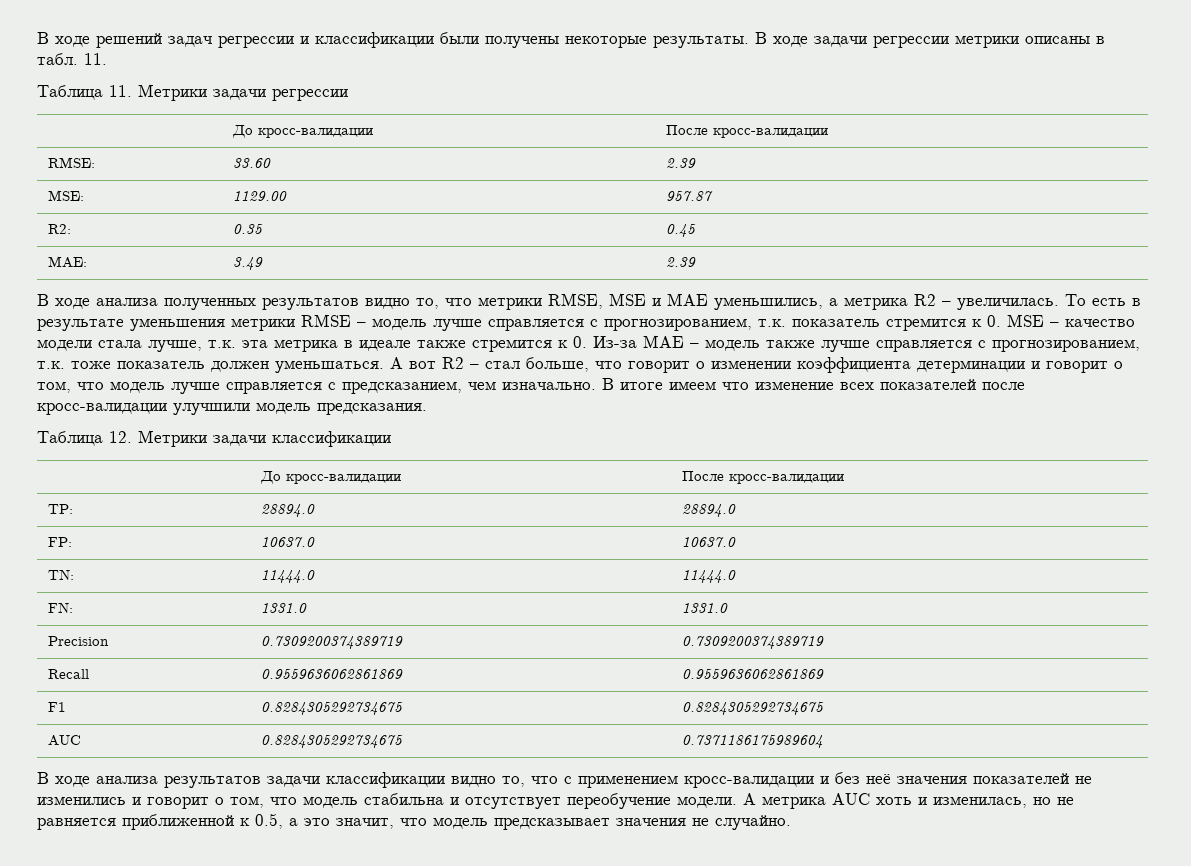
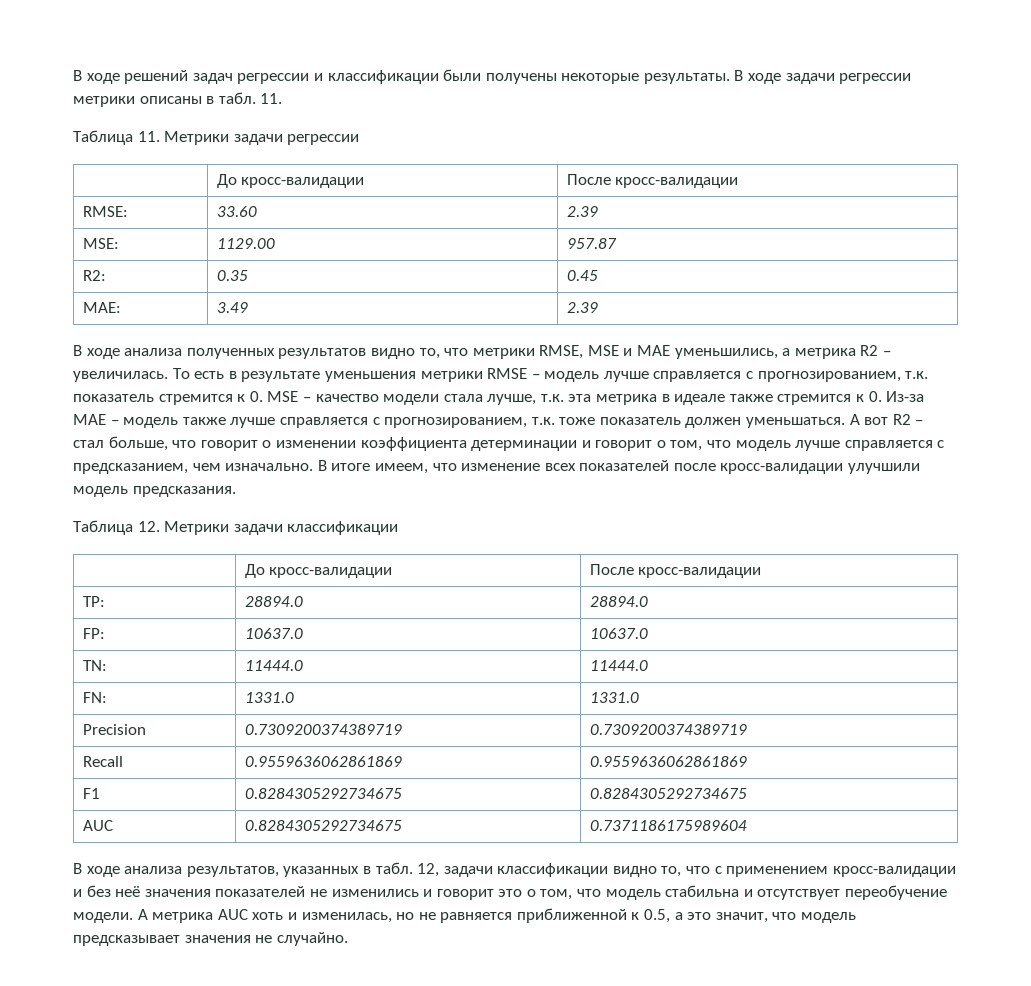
[669,381,716,390] имеем -> [374,463,428,474] имеем,
[164,776,261,788] результатов -> [186,862,440,877] результатов, указанных в табл. 12,
(209, 803) none -> [498,889,523,897] это

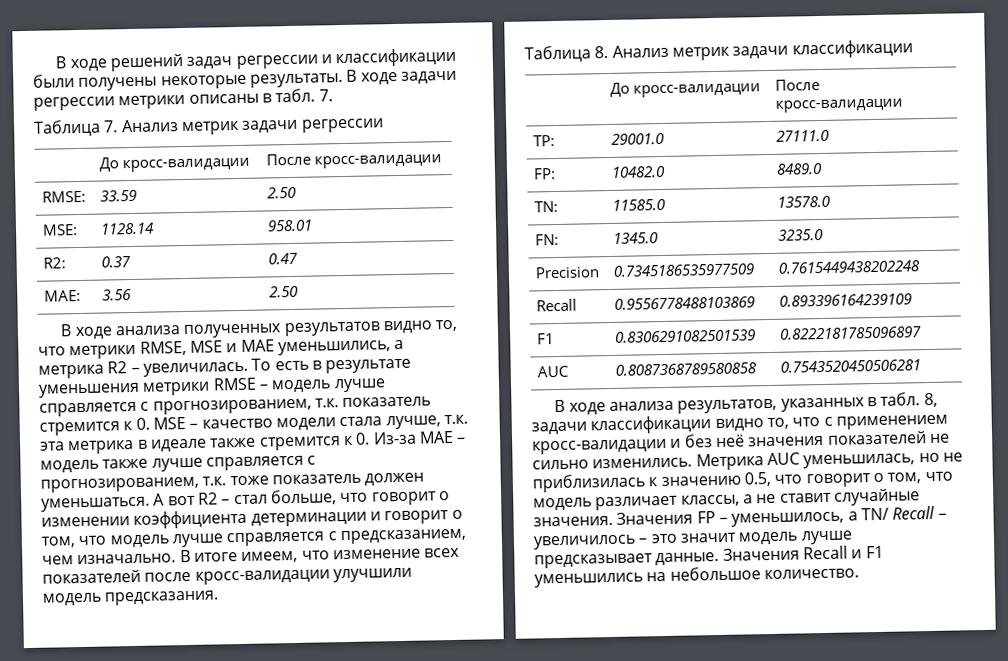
[260,93,283,104] [73,130,230,145] 11. // Таблица 11. Метрики -> [318,89,333,102] [33,119,240,137] 7. // Таблица 7. Анализ метрик
[216,206,257,217] [566,206,598,217] 33.60 | 2.39 -> [100,189,138,202] [267,186,297,199] 33.59 | 2.50
[216,238,275,249] [566,238,617,249] 1129.00 | 957.87 -> [100,222,156,235] [267,219,314,232] 1128.14 | 958.01
[216,270,248,281] [566,270,598,281] 0.35 | 0.45 -> [101,256,132,268] [268,252,299,265] 0.37 | 0.47
[216,302,248,313] [566,302,598,313] 3.49 | 2.39 -> [102,289,133,301] [269,285,299,298] 3.56 | 2.50
[137,521,230,535] 12. Метрики -> [594,44,730,61] 8. Анализ метрик
[244,596,303,607] [589,596,648,607] 28894.0 | 28894.0 -> [611,132,665,145] [776,129,830,142] 29001.0 | 27111.0
[244,628,303,639] [589,628,648,639] 10637.0 | 10637.0 -> [611,165,666,178] [776,162,823,175] 10482.0 | 8489.0
[244,660,303,671] [589,660,648,671] 11444.0 | 11444.0 -> [612,198,666,211] [777,195,831,208] 11585.0 | 13578.0
[244,692,294,703] [589,692,639,703] 1331.0 | 1331.0 -> [613,232,659,244] [778,228,824,241] 1345.0 | 3235.0
[244,724,402,735] [589,724,747,735] 0.7309200374389719 | 0.7309200374389719 -> [613,263,755,277] [778,260,921,274] 0.7345186535977509 | 0.7615449438202248
[244,756,402,767] [589,756,747,767] 0.9559636062861869 | 0.9559636062861869 -> [614,296,756,310] [779,293,913,307] 0.9556778488103869 | 0.893396164239109
[244,788,402,799] [589,788,747,799] 0.8284305292734675 | 0.8284305292734675 -> [615,329,757,343] [780,326,923,340] 0.8306291082501539 | 0.8222181785096897
[244,820,402,831] [589,820,747,831] 0.8284305292734675 | 0.7371186175989604 -> [615,362,758,376] [780,359,922,373] 0.8087368789580858 | 0.7543520450506281
[417,863,440,877] 12, -> [923,392,938,408] 8,
[331,885,948,900] [73,908,857,923] [73,932,348,946] изменились и говорит это о том, что модель стабильна и отсутствует переобучение модели. А метрика AUC хоть и изменилась, но не равняется приближенной к 0.5, а это значит, что модель предсказывает значения не случайно. -> [532,452,963,471] [532,471,953,493] [533,488,920,511] [533,505,947,527] [533,530,853,550] [534,545,884,569] [534,566,859,588] сильно изменились. Метрика AUC уменьшилась, но не приблизилась к значению 0.5, что говорит о том, что модель различает классы, а не ставит случайные значения. Значения FP – уменьшилось, а TN/ Recall – увеличилось – это значит модель лучше предсказывает данные. Значения Recall и F1 уменьшились на небольшое количество.

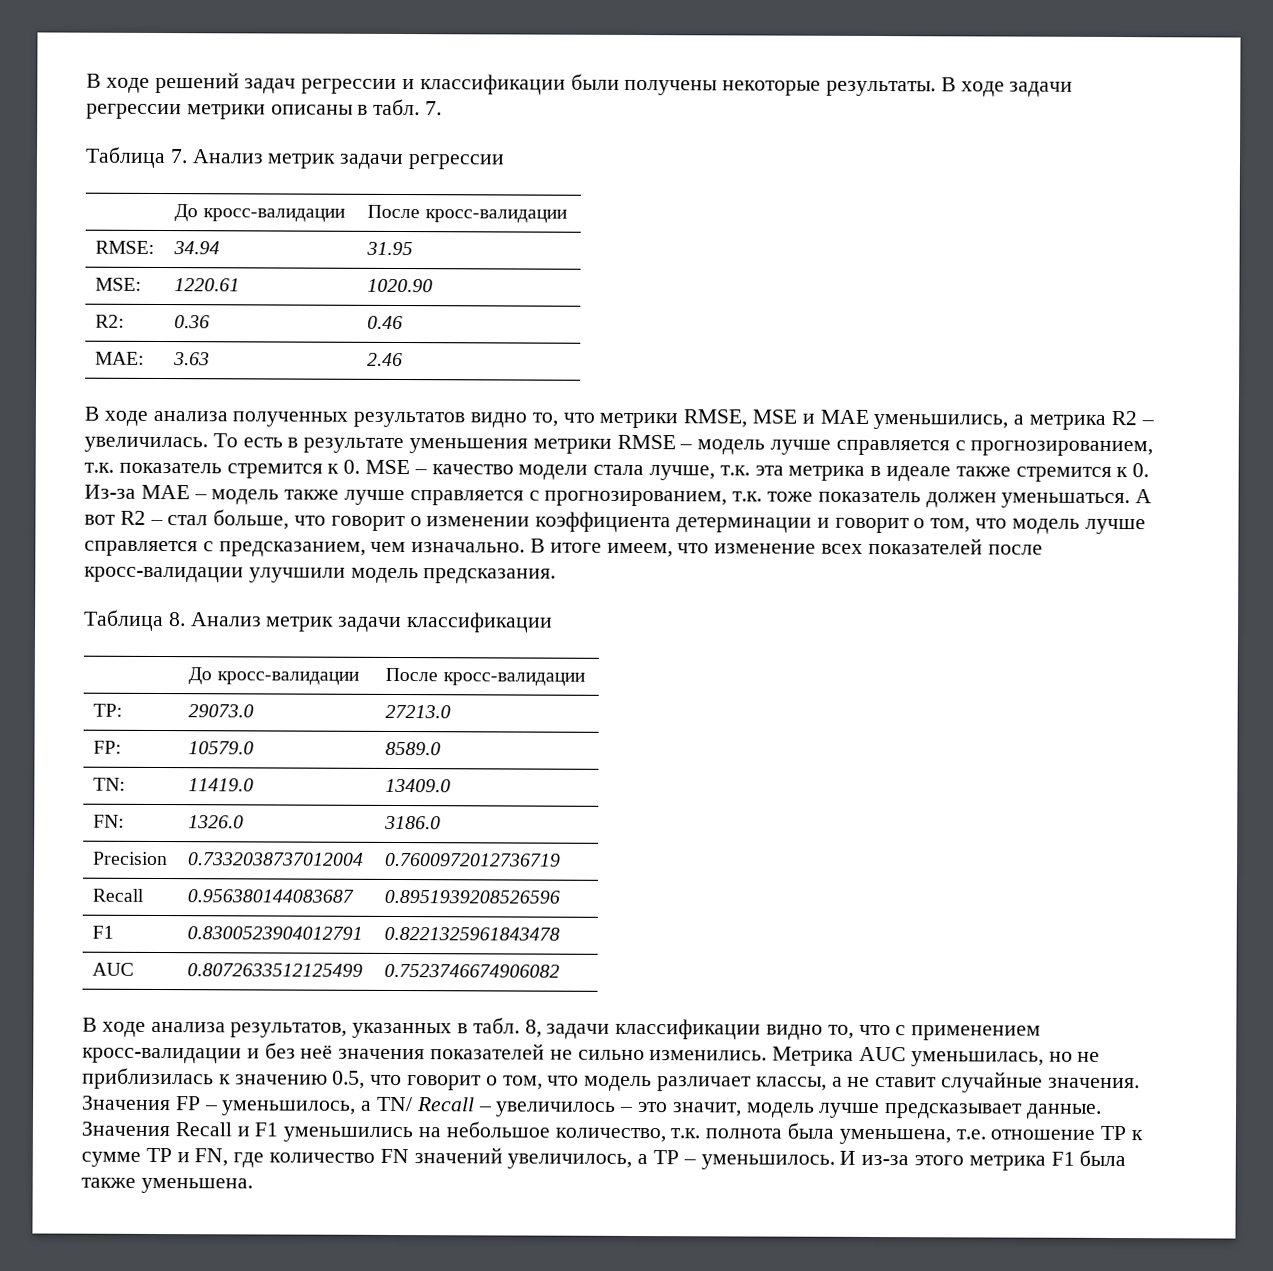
[100,189,138,202] [267,186,297,199] 33.59 | 2.50 -> [173,241,221,255] [366,241,414,256] 34.94 | 31.95
[100,222,156,235] [267,219,314,232] 1128.14 | 958.01 -> [174,278,241,292] [367,278,434,293] 1220.61 | 1020.90
[101,256,132,268] [268,252,299,265] 0.37 | 0.47 -> [174,315,211,329] [367,315,404,330] 0.36 | 0.46
[102,289,133,301] [269,285,299,298] 3.56 | 2.50 -> [173,352,211,366] [367,352,404,367] 3.63 | 2.46
[611,132,665,145] [776,129,830,142] 29001.0 | 27111.0 -> [188,704,255,718] [385,704,452,719] 29073.0 | 27213.0
[611,165,666,178] [776,162,823,175] 10482.0 | 8489.0 -> [188,741,255,755] [385,741,442,756] 10579.0 | 8589.0
[612,198,666,211] [777,195,831,208] 11585.0 | 13578.0 -> [188,778,255,792] [385,778,452,793] 11419.0 | 13409.0
[613,232,659,244] [778,228,824,241] 1345.0 | 3235.0 -> [188,815,245,829] [384,815,442,830] 1326.0 | 3186.0
[613,263,755,277] [778,260,921,274] 0.7345186535977509 | 0.7615449438202248 -> [188,852,365,866] [385,852,562,867] 0.7332038737012004 | 0.7600972012736719
[614,296,756,310] [779,293,913,307] 0.9556778488103869 | 0.893396164239109 -> [187,889,355,903] [384,889,561,904] 0.956380144083687 | 0.8951939208526596
[615,329,757,343] [780,326,923,340] 0.8306291082501539 | 0.8222181785096897 -> [187,926,364,940] [384,926,561,941] 0.8300523904012791 | 0.8221325961843478
[615,362,758,376] [780,359,922,373] 0.8087368789580858 | 0.7543520450506281 -> [187,963,364,977] [384,963,561,978] 0.8072633512125499 | 0.7523746674906082
[679,532,737,543] значит -> [671,1102,742,1117] значит,
[763,568,859,580] количество. -> [554,1122,1144,1145] [81,1147,1127,1171] [81,1177,253,1194] количество, т.к. полнота была уменьшена, т.е. отношение TP к сумме TP и FN, где количество FN значений увеличилось, а TP – уменьшилось. И из-за этого метрика F1 была также уменьшена.

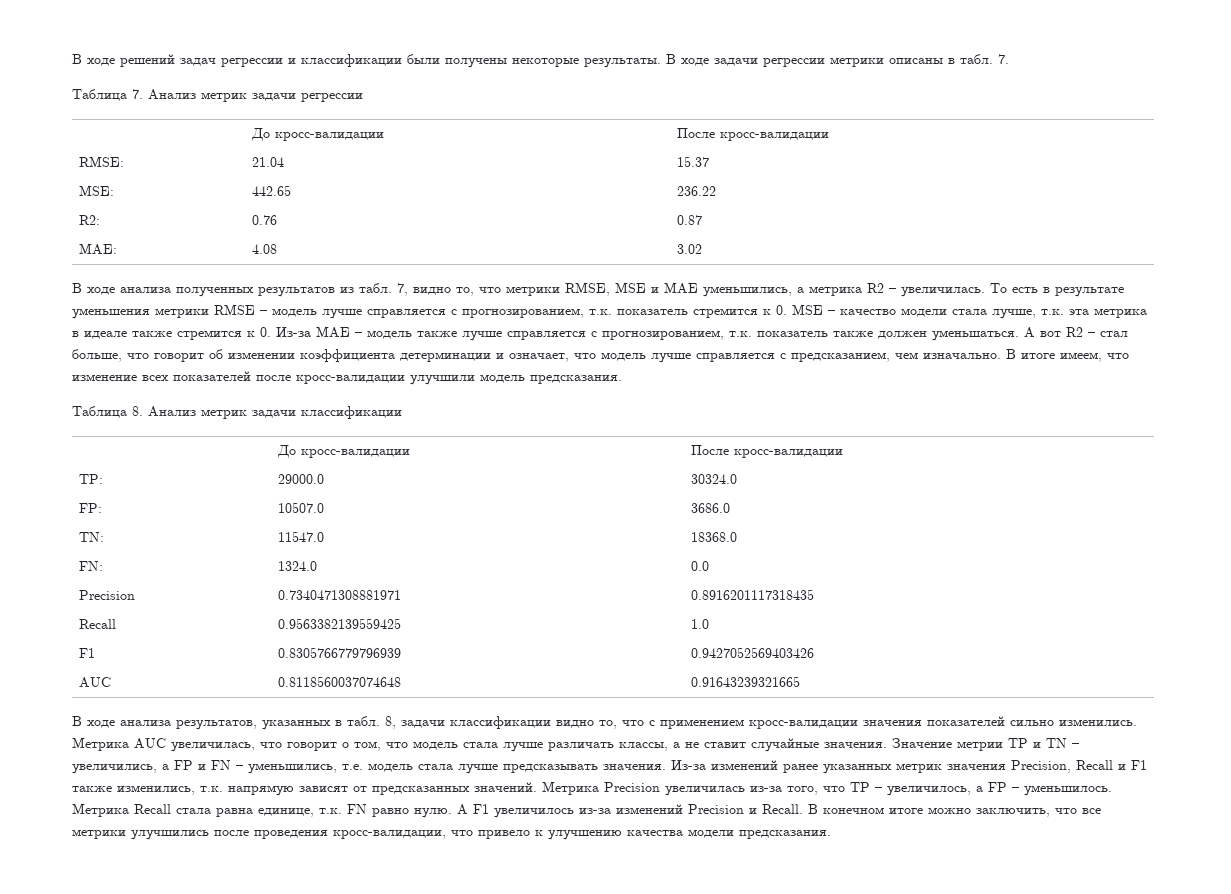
[173,241,221,255] [366,241,414,256] 34.94 | 31.95 -> [252,157,285,167] [677,156,710,167] 21.04 | 15.37
[174,278,241,292] [367,278,434,293] 1220.61 | 1020.90 -> [252,185,292,196] [677,186,717,196] 442.65 | 236.22
[174,315,211,329] [367,315,404,330] 0.36 | 0.46 -> [252,215,278,225] [677,215,703,225] 0.76 | 0.87
[173,352,211,366] [367,352,404,367] 3.63 | 2.46 -> [252,244,278,254] [677,244,703,254] 4.08 | 3.02
(466, 419) none -> [340,283,408,296] из табл. 7,
[767,491,921,503] тоже показатель -> [757,331,873,337] показатель также
[409,516,422,527] о -> [209,349,223,359] об
[834,517,971,534] говорит о том, -> [509,353,569,362] означает,
[188,704,255,718] [385,704,452,719] 29073.0 | 27213.0 -> [278,474,325,484] [691,474,738,484] 29000.0 | 30324.0
[188,741,255,755] [385,741,442,756] 10579.0 | 8589.0 -> [278,502,325,513] [691,503,731,513] 10507.0 | 3686.0
[188,778,255,792] [385,778,452,793] 11419.0 | 13409.0 -> [278,531,325,542] [691,532,738,542] 11547.0 | 18368.0
[188,815,245,829] [384,815,442,830] 1326.0 | 3186.0 -> [278,561,318,571] [691,561,710,571] 1324.0 | 0.0
[188,852,365,866] [385,852,562,867] 0.7332038737012004 | 0.7600972012736719 -> [278,590,402,600] [691,589,815,600] 0.7340471308881971 | 0.8916201117318435
[187,889,355,903] [384,889,561,904] 0.956380144083687 | 0.8951939208526596 -> [278,618,402,629] [691,619,710,629] 0.9563382139559425 | 1.0
[187,926,364,940] [384,926,561,941] 0.8300523904012791 | 0.8221325961843478 -> [278,647,402,658] [691,647,815,658] 0.8305766779796939 | 0.9427052569403426
[187,963,364,977] [384,963,561,978] 0.8072633512125499 | 0.7523746674906082 -> [278,676,402,687] [691,676,801,687] 0.8118560037074648 | 0.91643239321665
[246,1042,334,1059] и без неё -> (858, 724) none
[549,1049,573,1060] не -> (1005, 721) none
[910,1051,1101,1067] [82,1067,366,1090] уменьшилась, но не приблизилась к значению 0.5, -> [171,742,255,752] увеличилась,
[657,1076,753,1092] различает -> [463,742,614,752] стала лучше различать
[82,1095,1103,1119] [81,1121,1144,1145] [81,1147,503,1168] Значения FP – уменьшилось, а TN/ Recall – увеличилось – это значит, модель лучше предсказывает данные. Значения Recall и F1 уменьшились на небольшое количество, т.к. полнота была уменьшена, т.е. отношение TP к сумме TP и FN, где количество FN значений -> [892,738,1079,751] [72,760,1147,774] [72,781,882,796] Значение метрии TP и TN – увеличились, а FP и FN – уменьшились, т.е. модель стала лучше предсказывать значения. Из-за изменений ранее указанных метрик значения Precision, Recall и F1 также изменились, т.к. напрямую зависят от предсказанных значений. Метрика Precision увеличилась из-за того, что TP –
[653,1150,680,1165] TP -> [988,782,1007,792] FP
[839,1149,1127,1171] [81,1177,253,1194] И из-за этого метрика F1 была также уменьшена. -> [72,803,1101,818] [72,829,831,840] Метрика Recall стала равна единице, т.к. FN равно нулю. А F1 увеличилось из-за изменений Precision и Recall. В конечном итоге можно заключить, что все метрики улучшились после проведения кросс-валидации, что привело к улучшению качества модели предсказания.

